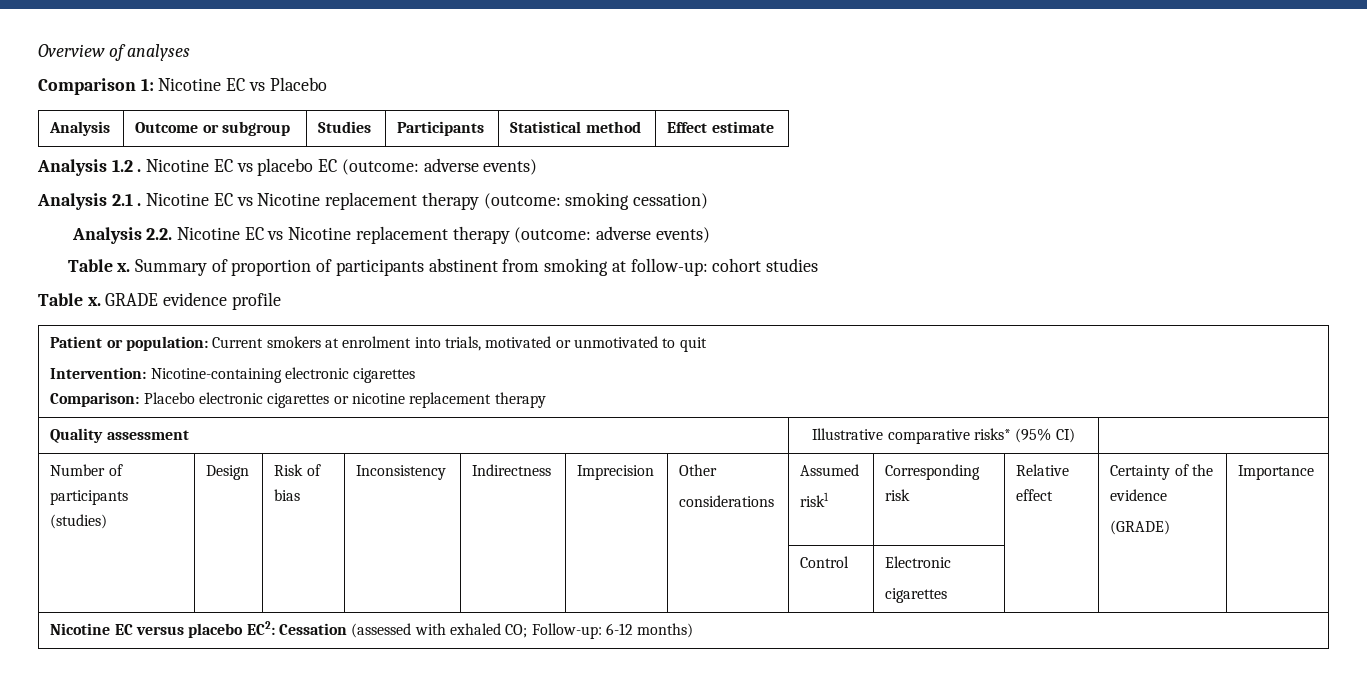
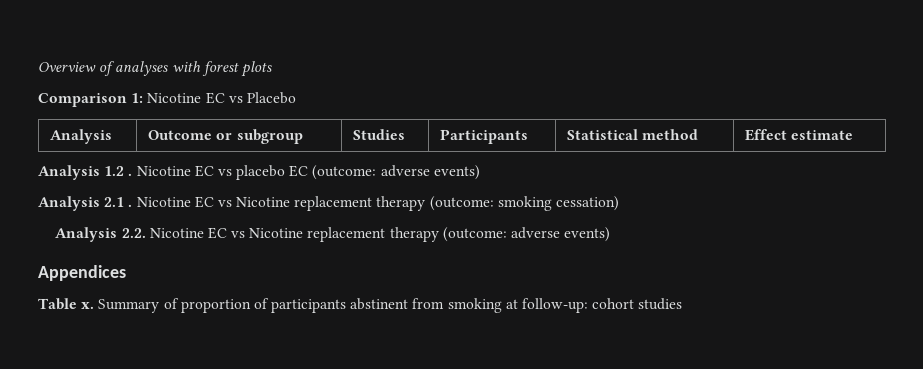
(191, 52) none -> [171,61,272,77] with forest plots
(710, 235) none -> [38,265,126,281] // Appendices
[38,292,281,310] [50,336,707,352] [50,367,416,383] [50,392,546,408] [50,428,189,443] [812,428,1075,444] [50,464,123,476] [50,490,129,505] [50,514,108,529] [206,465,250,480] [274,464,321,476] [274,489,301,501] [356,465,447,480] [472,464,552,476] [577,465,655,480] [679,464,718,476] [679,495,775,507] [800,464,860,476] [800,492,830,507] [885,464,981,480] [885,489,911,501] [1016,464,1070,476] [1016,489,1054,501] [1110,464,1213,480] [1110,489,1168,501] [1110,520,1171,535] [1238,465,1315,480] [800,556,850,568] [885,556,952,568] [885,588,948,603] [50,621,694,639] // Table x. GRADE evidence profile // Patient or population: Current smokers at enrolment into trials, motivated or unmotivated to quit // Intervention: Nicotine-containing electronic cigarettes // Comparison: Placebo electronic cigarettes or nicotine replacement therapy // Quality assessment | Illustrative comparative risks* (95% CI) | // Number of participants (studies) | Design | Risk of bias | Inconsistency | Indirectness | Imprecision | Other // considerations | Assumed // risk1 | Corresponding risk | Relative effect | Certainty of the evidence // (GRADE) | Importance // | | | | | | | Control | Electronic // cigarettes | | | // Nicotine EC versus placebo EC2: Cessation (assessed with exhaled CO; Follow-up: 6-12 months) -> (683, 304) none

